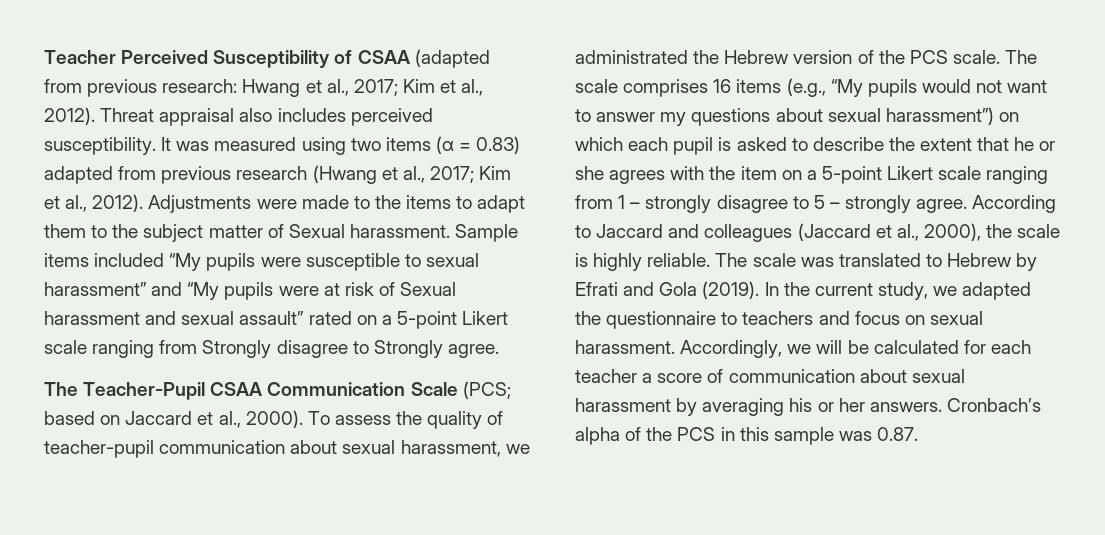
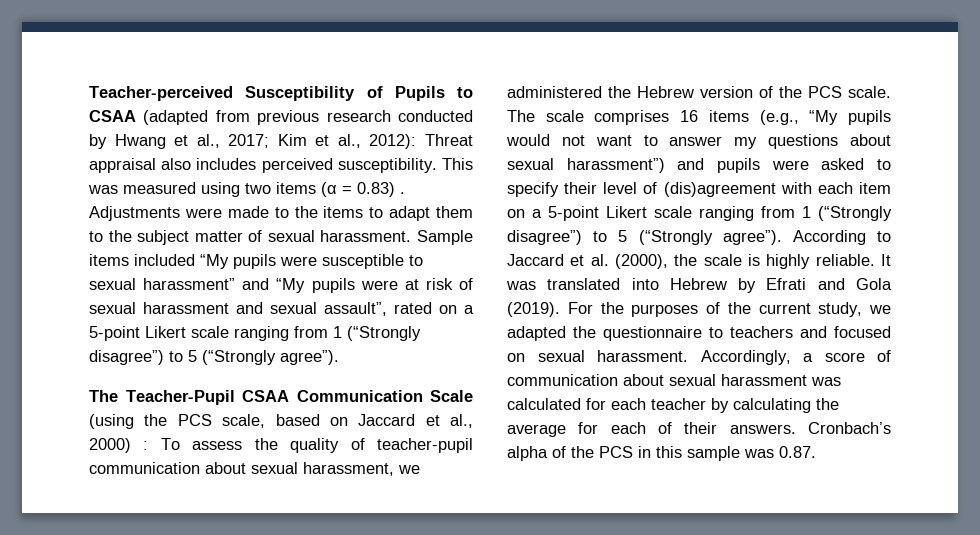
[44,50,353,68] Teacher Perceived Susceptibility of -> [89,86,473,101] Teacher-perceived Susceptibility of Pupils to
[162,79,238,93] research: -> [326,110,473,122] [89,134,107,149] research conducted by
[44,107,95,125] 2012). -> [369,134,417,149] 2012):
[161,137,172,151] It -> [441,158,473,170] This
[44,165,512,184] [44,194,144,212] adapted from previous research (Hwang et al., 2017; Kim et al., 2012). -> [400,192,405,194] .
[288,224,345,238] Sexual -> [267,230,315,242] sexual
[400,282,457,296] Sexual -> [89,302,136,314] sexual
[239,311,305,325] assault” -> [324,302,387,316] assault”,
[202,340,499,358] Strongly disagree to Strongly agree. -> [333,326,421,341] [89,350,339,365] 1 (“Strongly disagree”) to 5 (“Strongly agree”).
[462,381,511,399] (PCS; -> [89,414,266,429] (using the PCS scale,
[245,410,303,428] 2000). -> [89,438,149,453] 2000) :
[575,50,688,64] administrated -> [507,86,602,98] administered
[998,112,1019,122] [575,137,1056,155] [575,166,736,184] on which each pupil is asked to describe the extent that he or she agrees with the -> [677,158,891,173] [507,182,853,197] and pupils were asked to specify their level of (dis)agreement with each
[630,195,1057,213] [575,223,981,242] – strongly disagree to 5 – strongly agree. According to Jaccard and colleagues (Jaccard et al., 2000), -> [818,206,892,221] [507,230,891,245] [507,254,668,269] (“Strongly disagree”) to 5 (“Strongly agree”). According to Jaccard et al. (2000),
[715,253,796,267] The scale -> [881,254,891,266] It
[925,254,942,267] to -> [631,278,659,290] into
[764,282,779,296] In -> [567,302,720,317] For the purposes of
[854,311,900,325] focus -> [834,326,891,338] focused
[787,340,1031,354] [575,369,637,383] we will be calculated for each teacher -> (791, 357) none
[676,398,865,416] by averaging his or her -> [811,377,841,386] [507,398,839,413] [507,422,718,437] was calculated for each teacher by calculating the average for each of their

